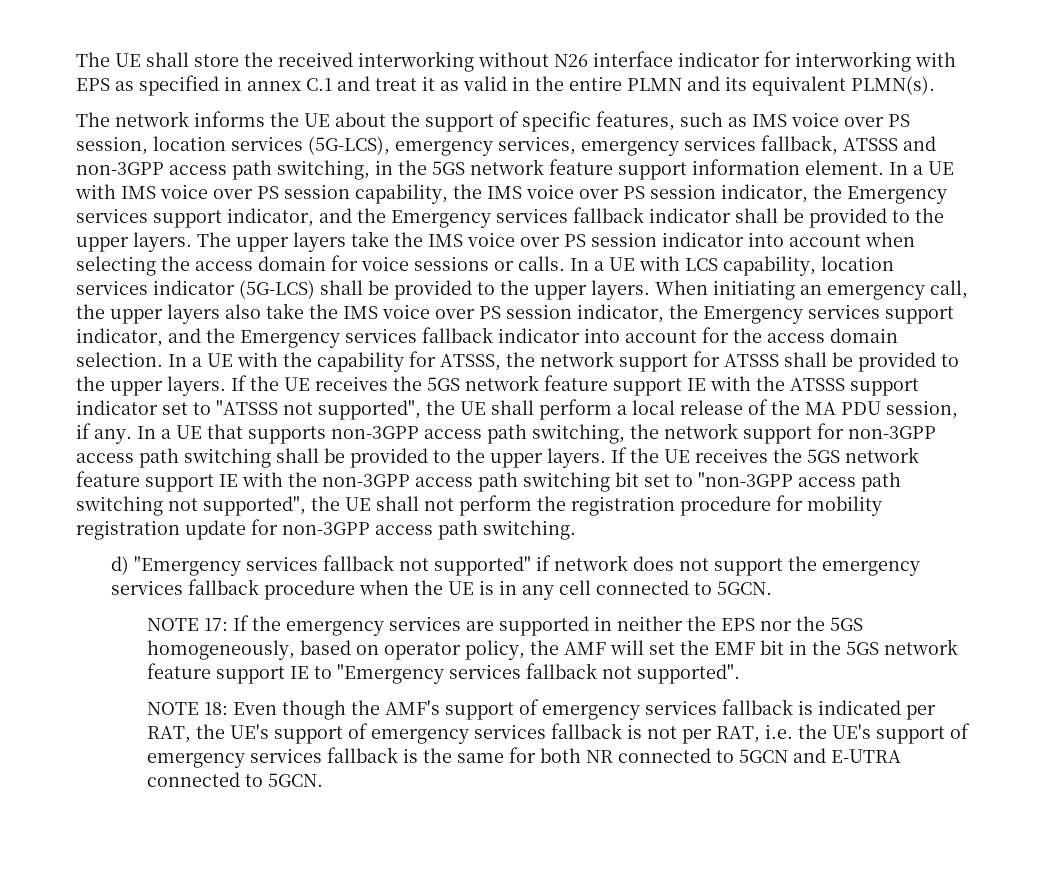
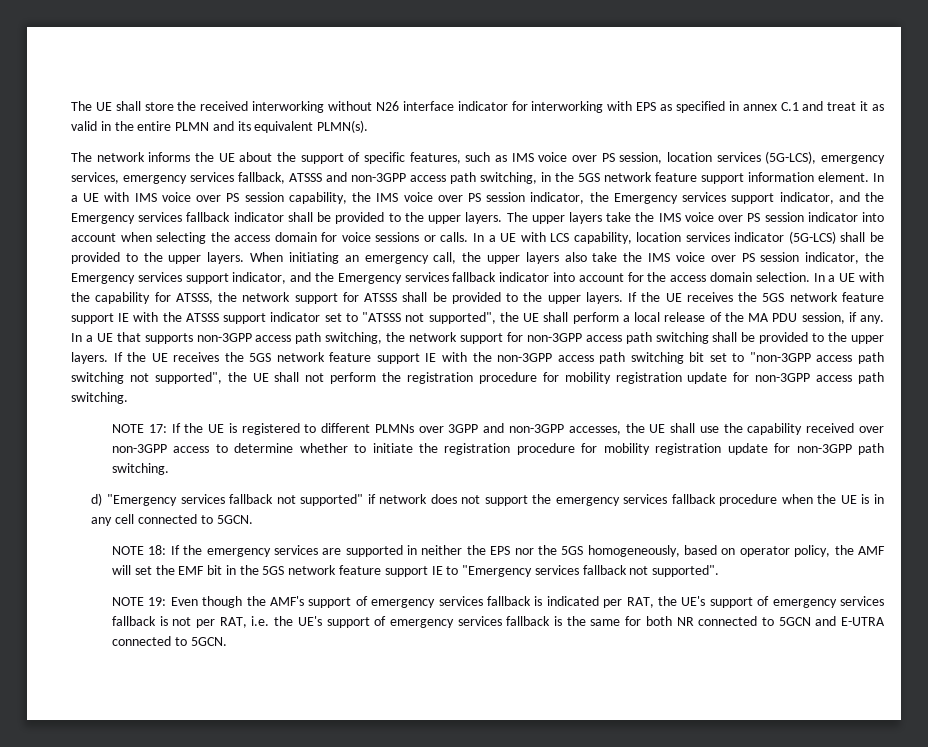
(576, 530) none -> [111,423,885,435] [111,443,884,455] [111,463,169,475] // NOTE 17: If the UE is registered to different PLMNs over 3GPP and non-3GPP accesses, the UE shall use the capability received over non-3GPP access to determine whether to initiate the registration procedure for mobility registration update for non-3GPP path switching.
[203,618,228,631] 17: -> [148,545,167,555] 18:
[203,702,228,715] 18: -> [148,597,167,606] 19:

